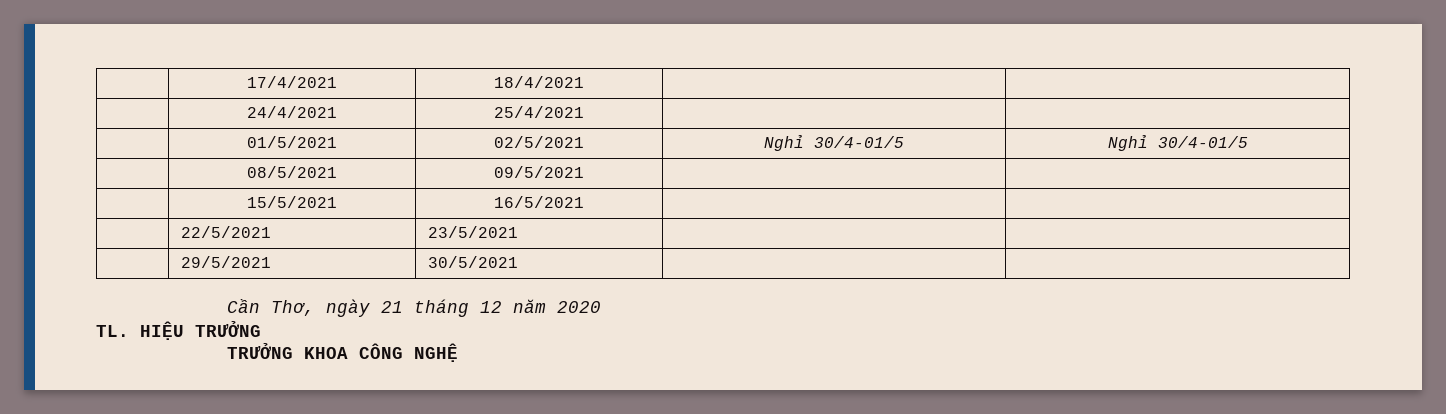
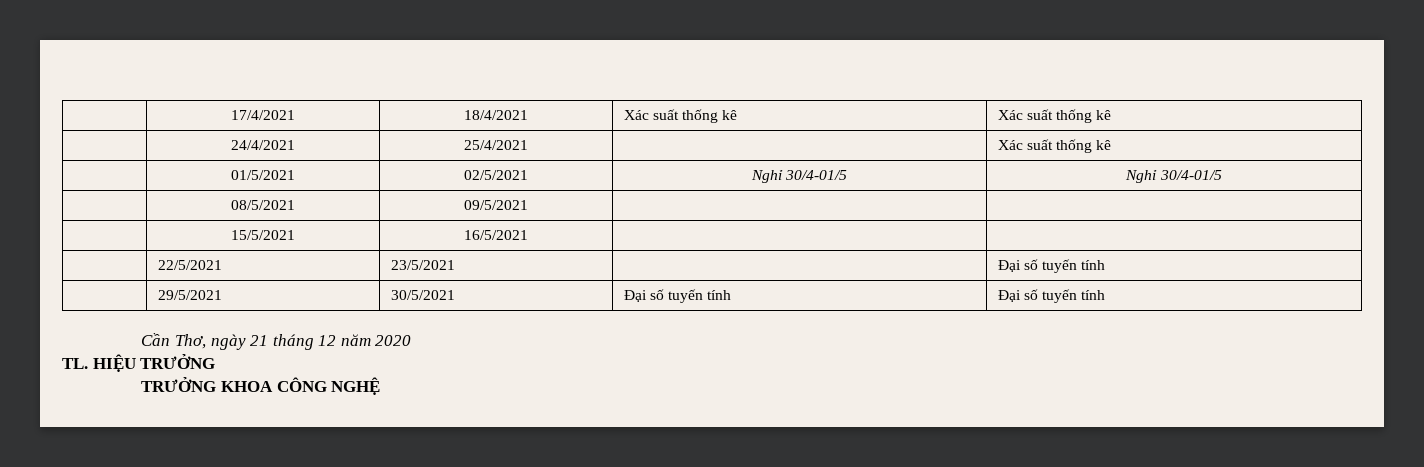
[247,106,337,118] [494,106,584,118] | // | 24/4/2021 | 25/4/2021 | | -> [623,109,738,123] [997,109,1112,123] [231,140,295,150] [464,140,528,150] [997,139,1112,153] Xác suất thống kê | Xác suất thống kê // | 24/4/2021 | 25/4/2021 | | Xác suất thống kê
[180,256,271,268] [427,256,518,268] // | 29/5/2021 | 30/5/2021 | | -> [997,259,1106,273] [157,290,222,300] [390,290,455,300] [623,289,732,303] [997,289,1106,303] Đại số tuyến tính // | 29/5/2021 | 30/5/2021 | Đại số tuyến tính | Đại số tuyến tính

